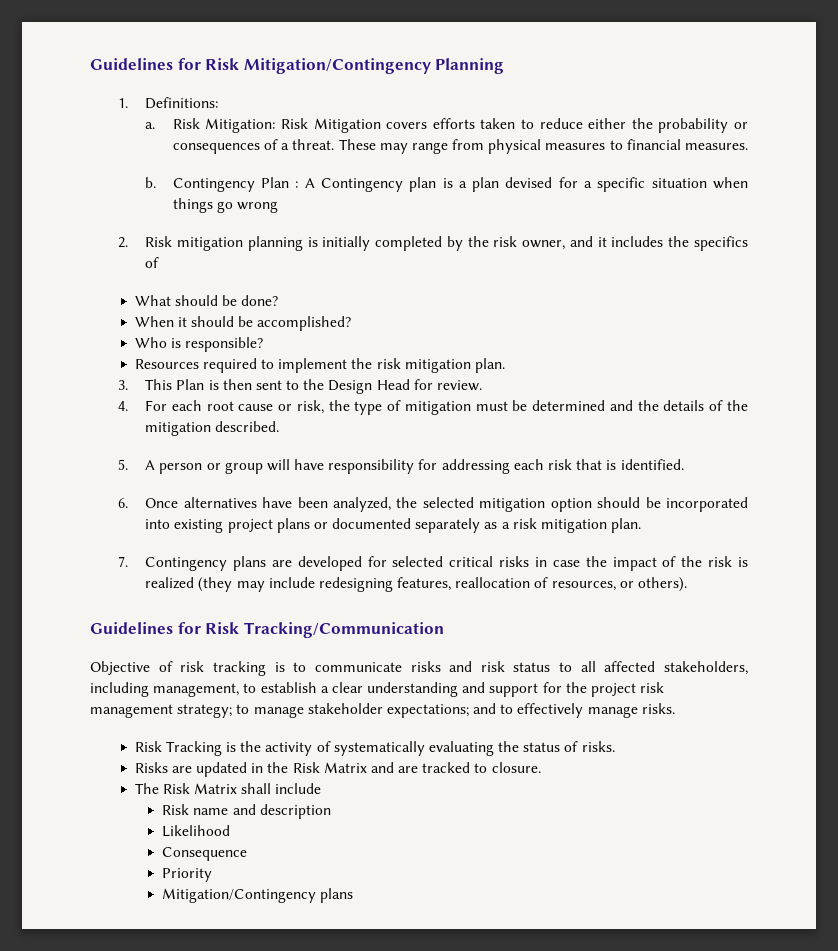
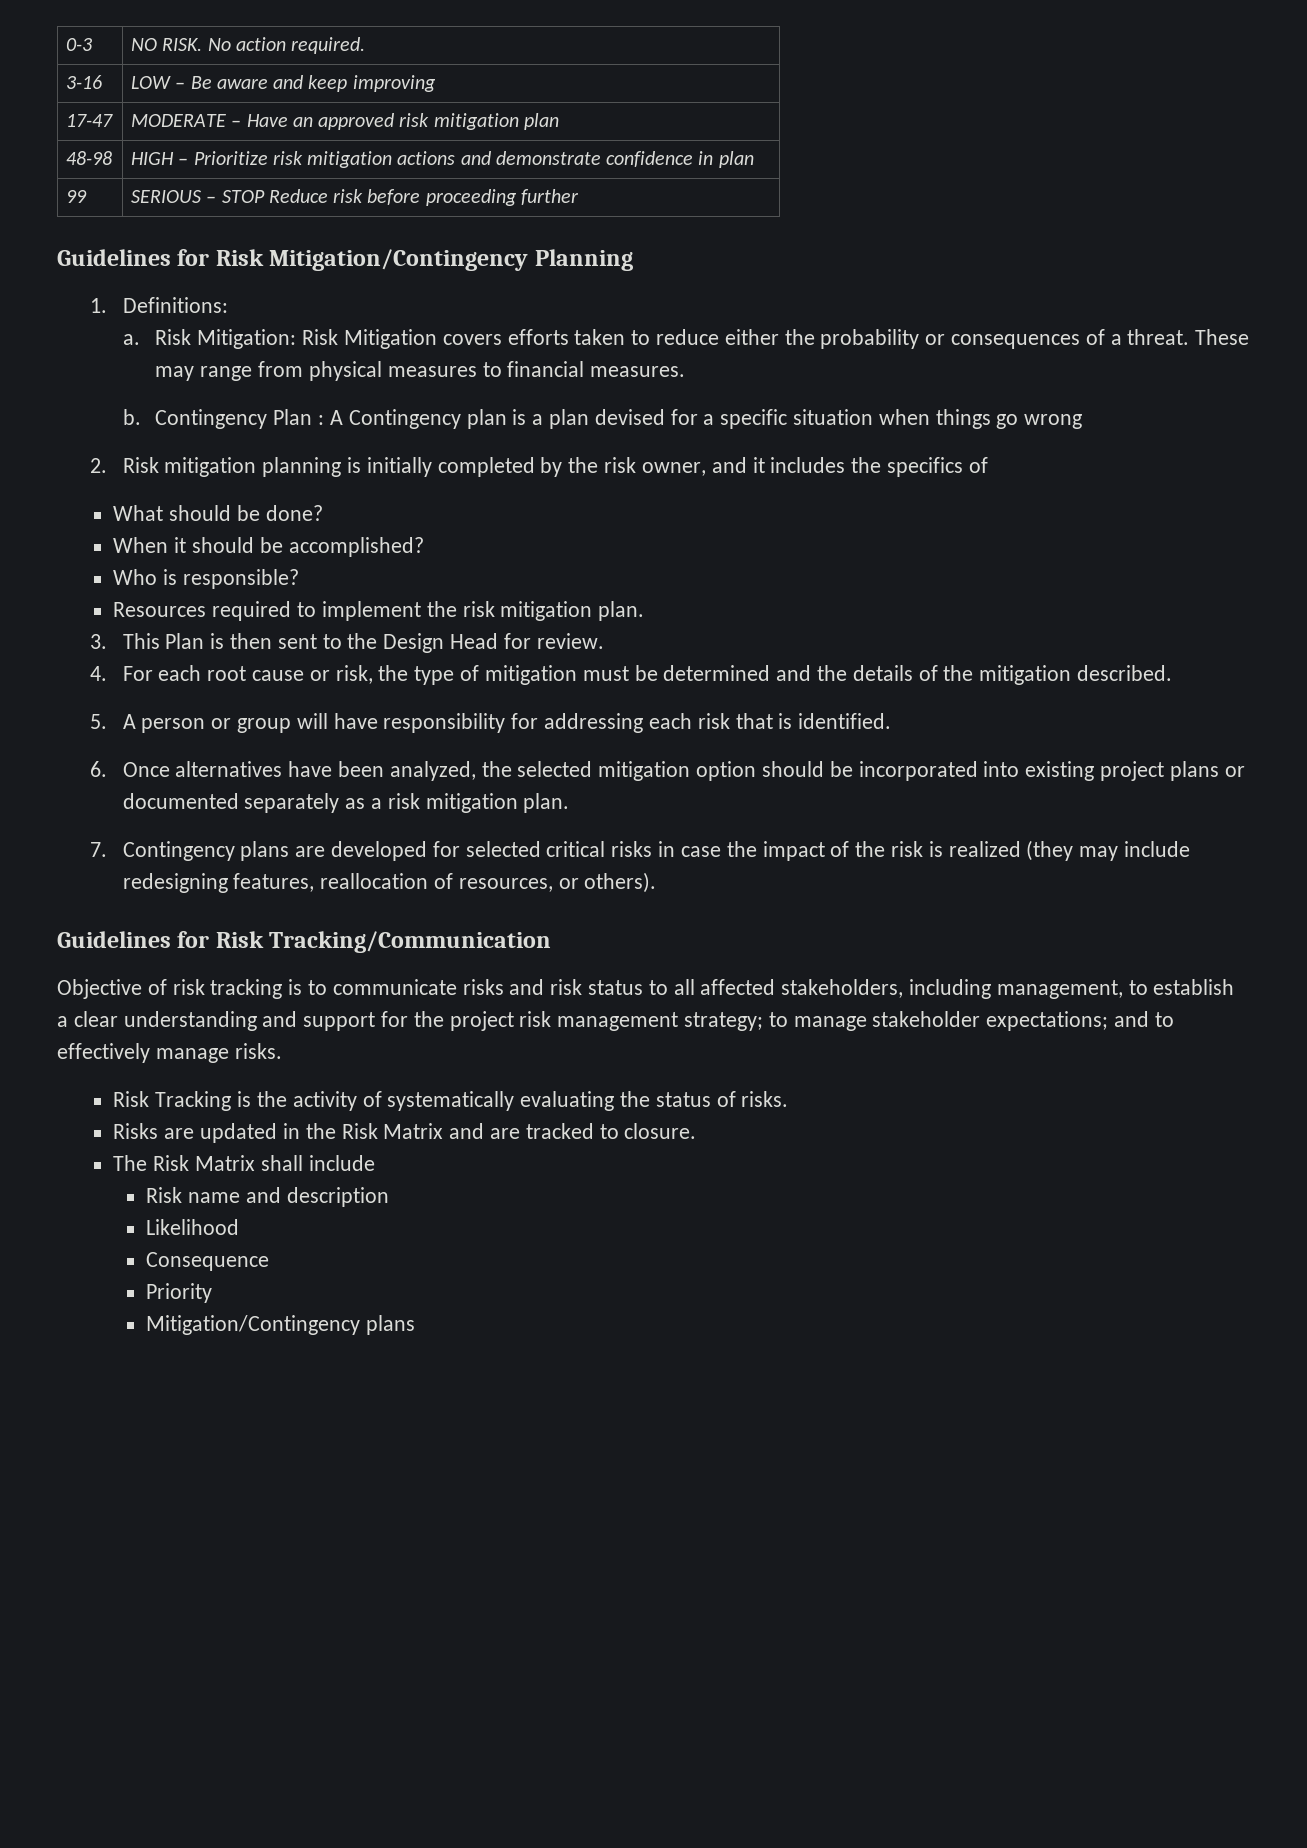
(90, 64) none -> [66,38,93,51] [131,37,366,54] [66,75,103,89] [131,75,436,92] [66,114,114,127] [131,113,559,130] [66,151,113,165] [131,151,754,168] [66,190,88,203] [131,189,579,206] 0-3 | NO RISK. No action required. // 3-16 | LOW – Be aware and keep improving // 17-47 | MODERATE – Have an approved risk mitigation plan // 48-98 | HIGH – Prioritize risk mitigation actions and demonstrate confidence in plan // 99 | SERIOUS – STOP Reduce risk before proceeding further //

